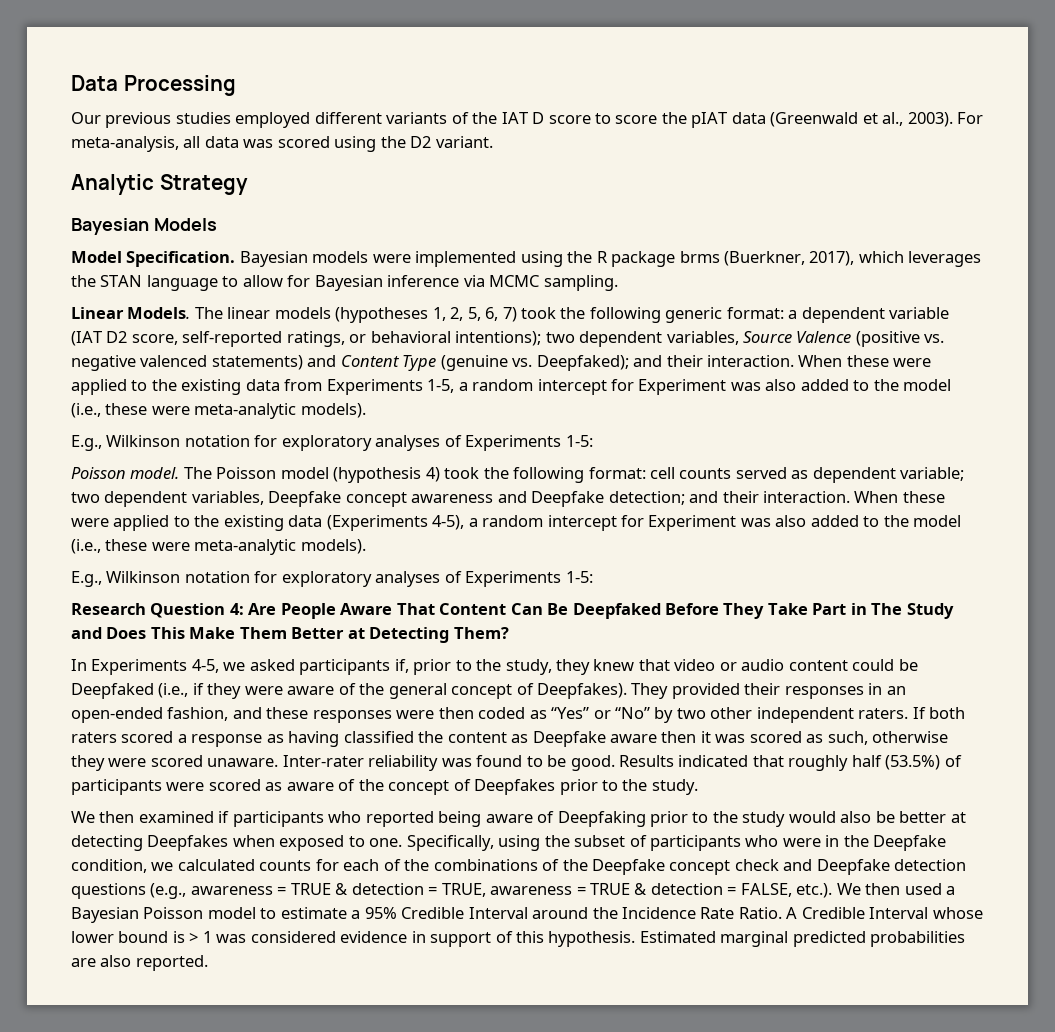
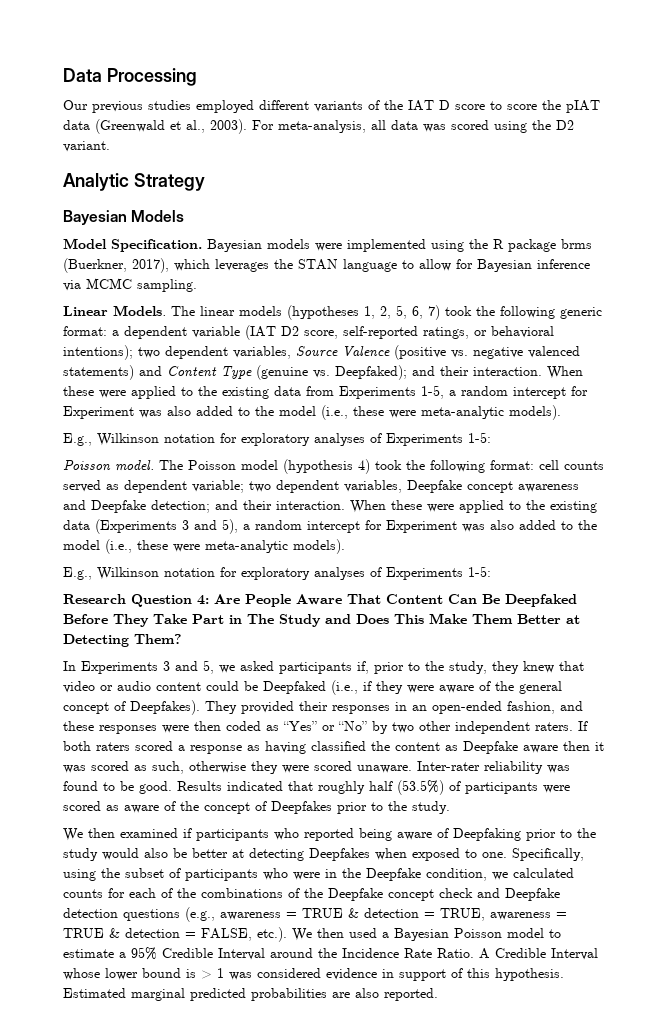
[432,515,465,530] 4-5), -> [182,519,238,534] 3 and 5),
[191,659,219,673] 4-5, -> [163,660,214,674] 3 and 5,

